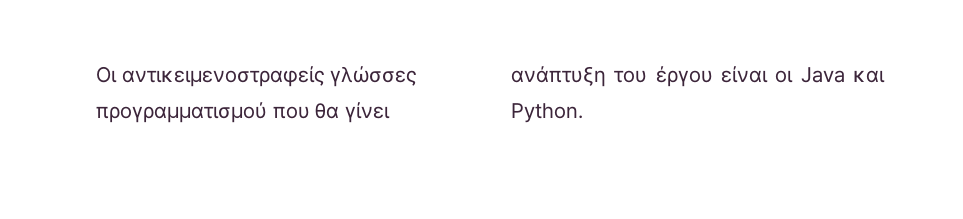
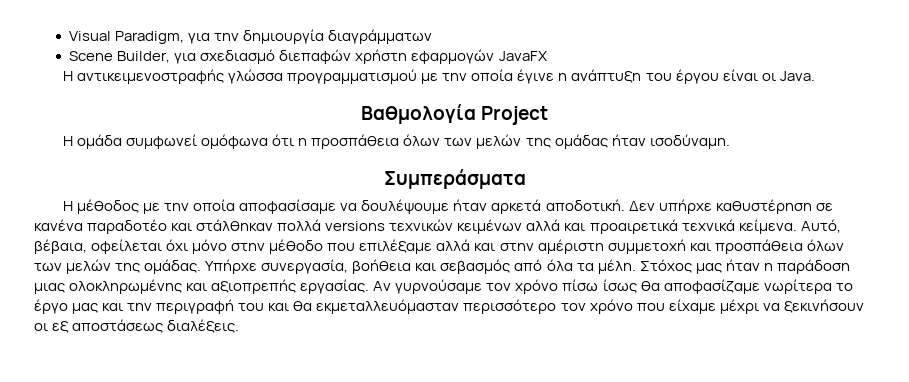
[96,66,418,87] [96,102,391,123] Οι αντικειμενοστραφείς γλώσσες προγραμματισμού που θα γίνει -> [69,29,433,44] [69,49,547,64] [63,69,568,84] Visual Paradigm, για την δημιουργία διαγράμματων // Scene Builder, για σχεδιασμό διεπαφών χρήστη εφαρμογών JavaFX // Η αντικειμενοστραφής γλώσσα προγραμματισμού με την οποία έγινε η
[800,67,885,83] [511,103,583,123] Java και Python. -> [779,71,815,81] [360,104,549,125] [63,134,730,149] [383,169,526,189] [63,199,833,214] [34,219,841,234] [34,239,844,254] [34,259,850,274] [34,279,853,294] [34,299,864,314] [34,319,240,333] Java. // Βαθμολογία Project // Η ομάδα συμφωνεί ομόφωνα ότι η προσπάθεια όλων των μελών της ομάδας ήταν ισοδύναμη. // Συμπεράσματα // Η μέθοδος με την οποία αποφασίσαμε να δουλέψουμε ήταν αρκετά αποδοτική. Δεν υπήρχε καθυστέρηση σε κανένα παραδοτέο και στάλθηκαν πολλά versions τεχνικών κειμένων αλλά και προαιρετικά τεχνικά κείμενα. Αυτό, βέβαια, οφείλεται όχι μόνο στην μέθοδο που επιλέξαμε αλλά και στην αμέριστη συμμετοχή και προσπάθεια όλων των μελών της ομάδας. Υπήρχε συνεργασία, βοήθεια και σεβασμός από όλα τα μέλη. Στόχος μας ήταν η παράδοση μιας ολοκληρωμένης και αξιοπρεπής εργασίας. Αν γυρνούσαμε τον χρόνο πίσω ίσως θα αποφασίζαμε νωρίτερα το έργο μας και την περιγραφή του και θα εκμεταλλευόμασταν περισσότερο τον χρόνο που είχαμε μέχρι να ξεκινήσουν οι εξ αποστάσεως διαλέξεις.

